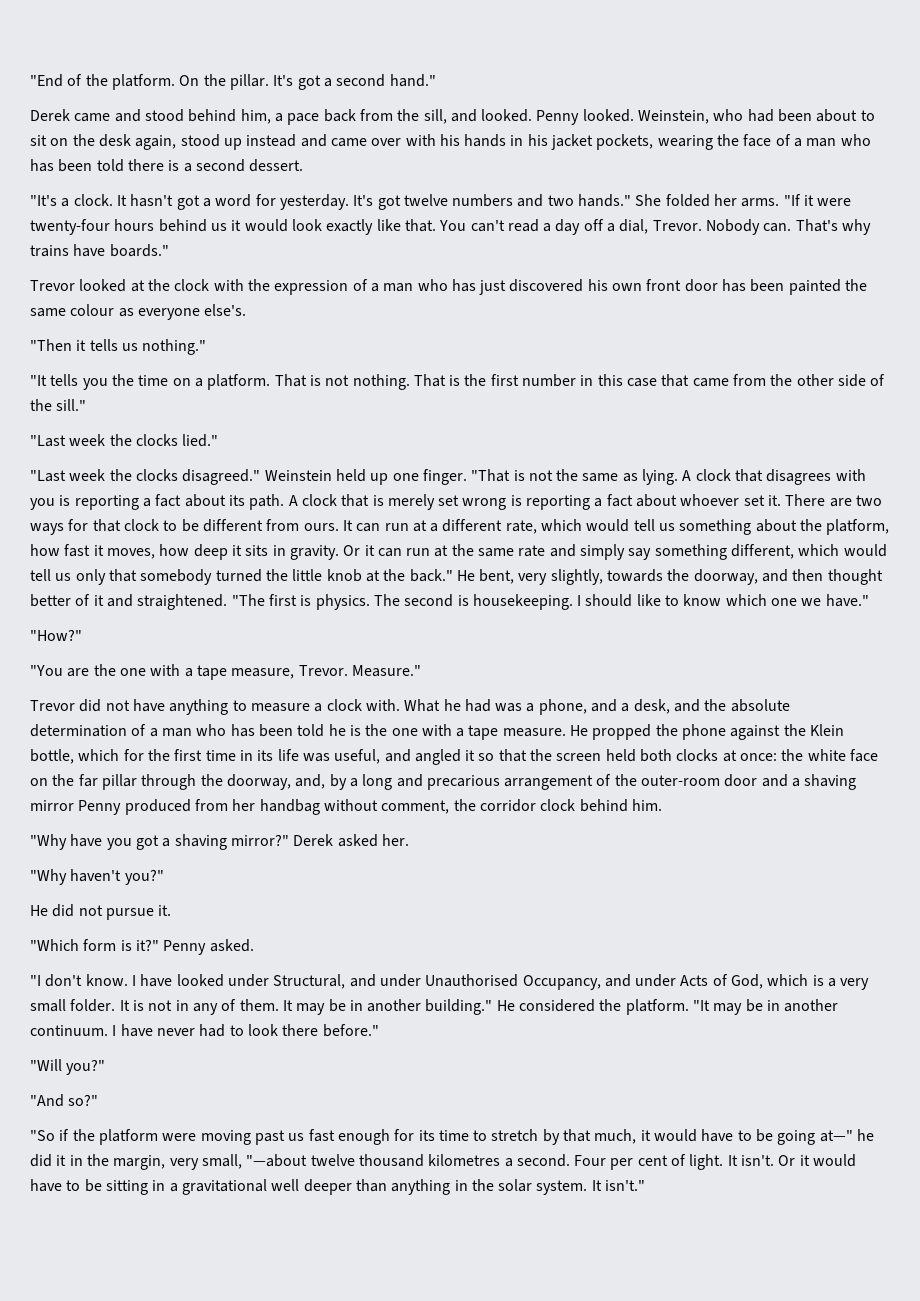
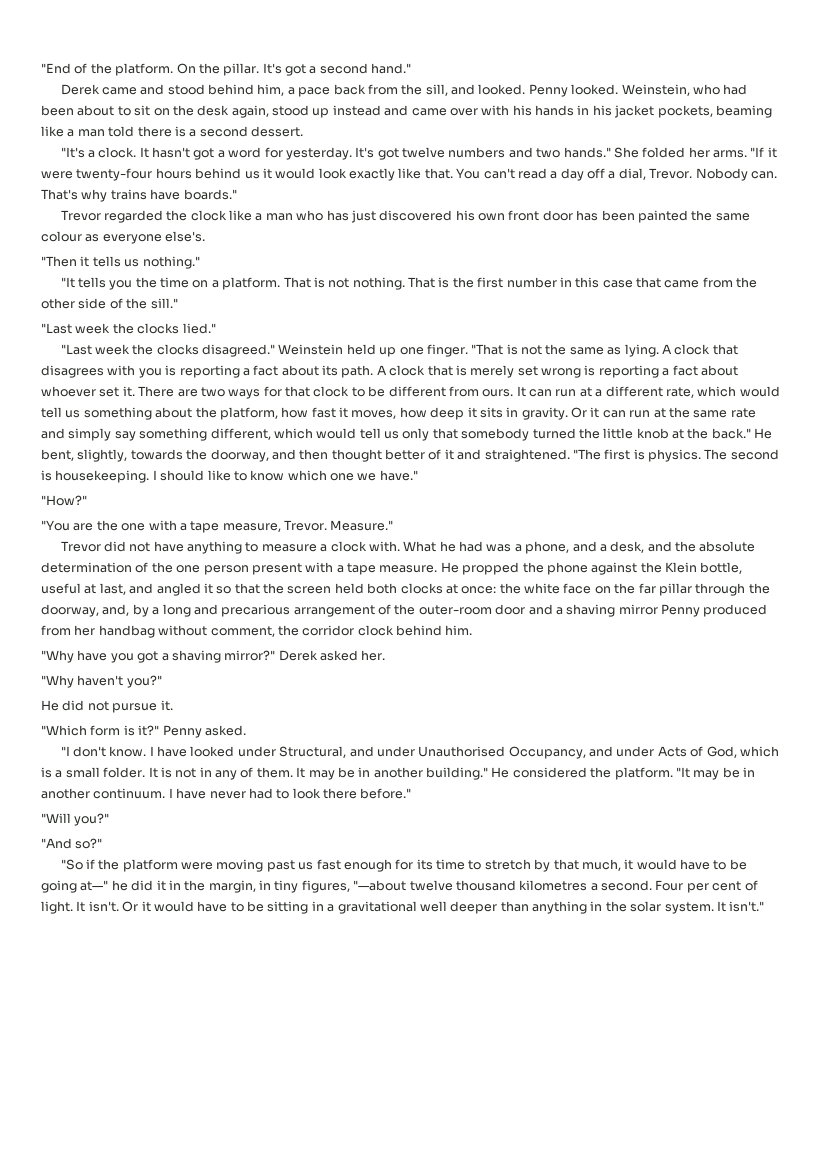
[657,134,871,150] [30,159,93,172] wearing the face of a man who has been -> [715,105,772,118] [41,126,105,137] beaming like a man
[79,279,368,295] looked at the clock with the expression of -> [103,210,253,223] regarded the clock like
[518,573,548,585] very -> (74, 455) none
[149,724,418,737] a man who has been told he is the one -> [151,562,302,575] the one person present
[78,749,381,764] which for the first time in its life was useful, -> [41,583,126,595] useful at last,
[840,978,870,990] very -> (63, 774) none
[169,1154,242,1170] very small, -> [259,880,350,893] in tiny figures,

